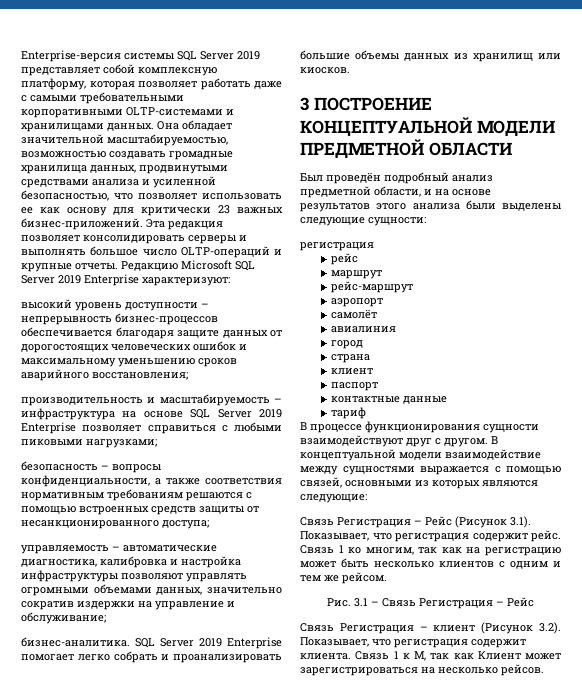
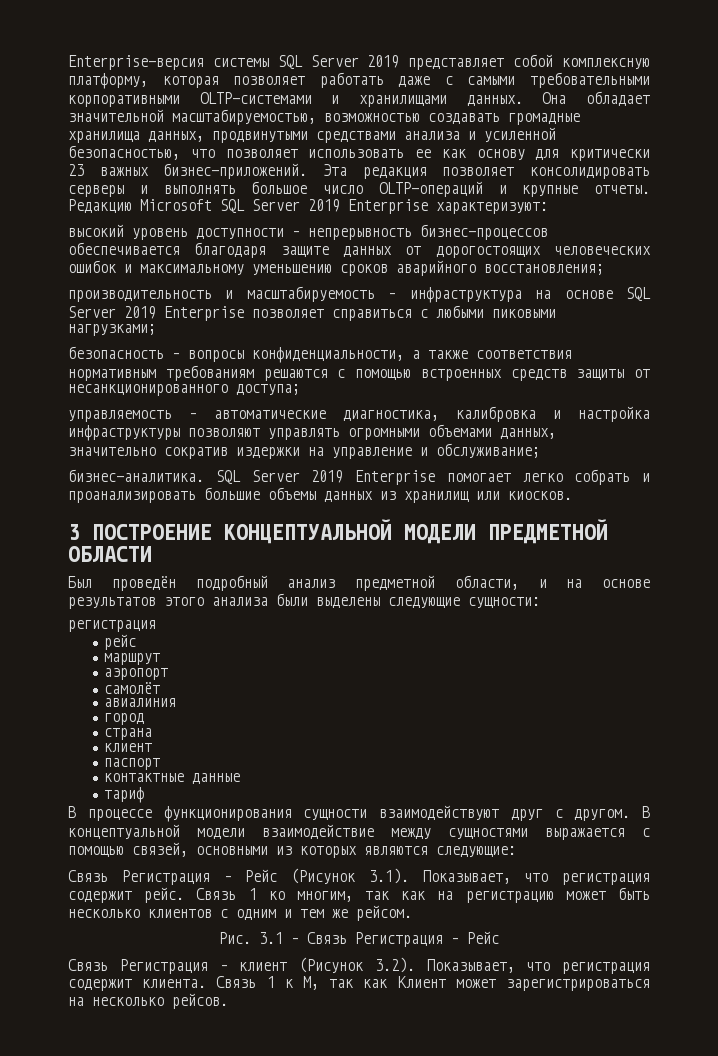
[331,281,414,293] // рейс-маршрут -> (161, 659) none

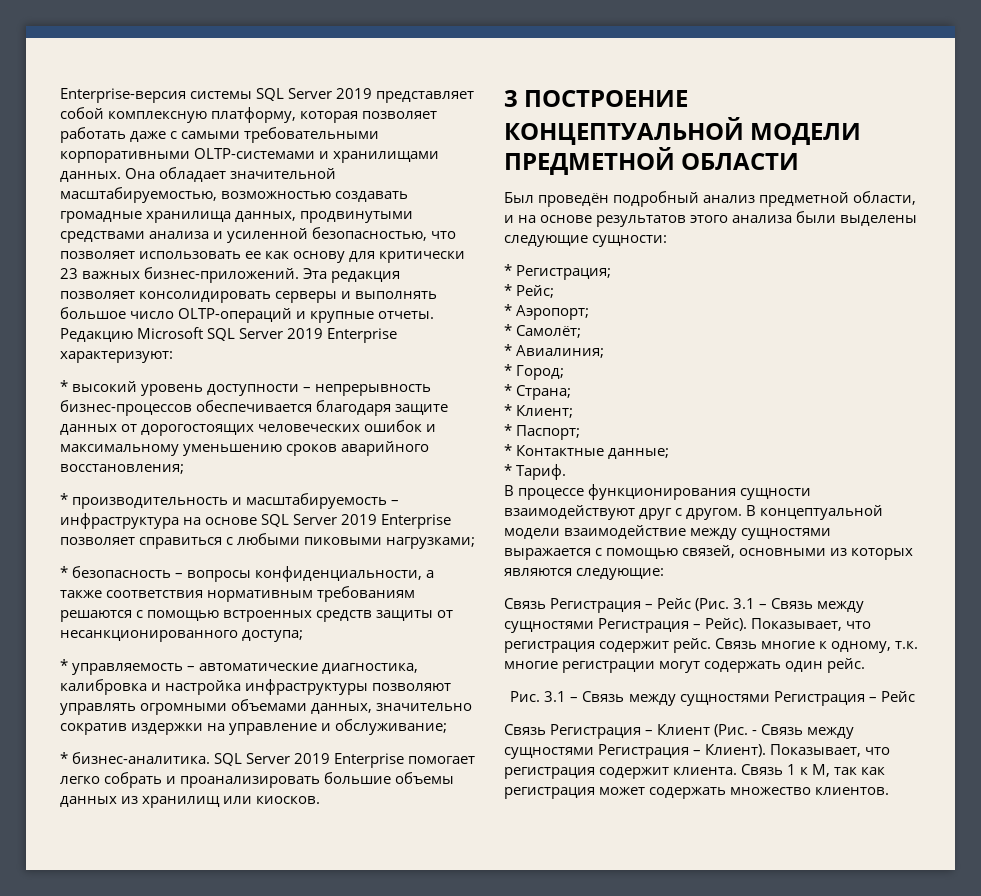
(548, 208) none -> [60,380,68,392] *
(604, 269) none -> [60,493,68,505] *
(156, 330) none -> [60,566,68,578] *
(300, 390) none -> [60,659,68,671] *
(540, 451) none -> [60,752,68,764] *
[68,620,156,632] [104,634,137,650] [104,653,161,665] [104,668,169,680] [104,682,161,694] [104,698,177,707] [104,713,145,725] [104,728,153,740] [104,743,153,752] [104,758,161,770] [104,773,241,784] [104,787,145,803] регистрация // рейс // маршрут // аэропорт // самолёт // авиалиния // город // страна // клиент // паспорт // контактные данные // тариф -> [504,264,612,280] [504,284,555,298] [504,304,590,320] [504,324,582,338] [504,344,605,358] [504,364,565,380] [504,384,572,400] [504,404,574,418] [504,424,581,440] [504,444,670,459] [504,464,567,480] * Регистрация; // * Рейс; // * Аэропорт; // * Самолёт; // * Авиалиния; // * Город; // * Страна; // * Клиент; // * Паспорт; // * Контактные данные; // * Тариф.
[291,868,409,885] (Рисунок 3.1). -> [695,598,865,613] [504,618,748,633] (Рис. 3.1 – Связь между сущностями Регистрация – Рейс).
[248,887,650,903] [68,905,412,921] 1 ко многим, так как на регистрацию может быть несколько клиентов с одним и тем же рейсом. -> [761,641,919,653] [504,658,866,673] многие к одному, т.к. многие регистрации могут содержать один рейс.
(347, 938) none -> [628,694,770,706] между сущностями
[239,957,415,974] клиент (Рисунок 3.2). -> [657,724,855,739] [504,744,767,759] Клиент (Рис. - Связь между сущностями Регистрация – Клиент).
[397,976,650,991] [68,993,228,1009] Клиент может зарегистрироваться на несколько рейсов. -> [504,787,890,799] регистрация может содержать множество клиентов.

